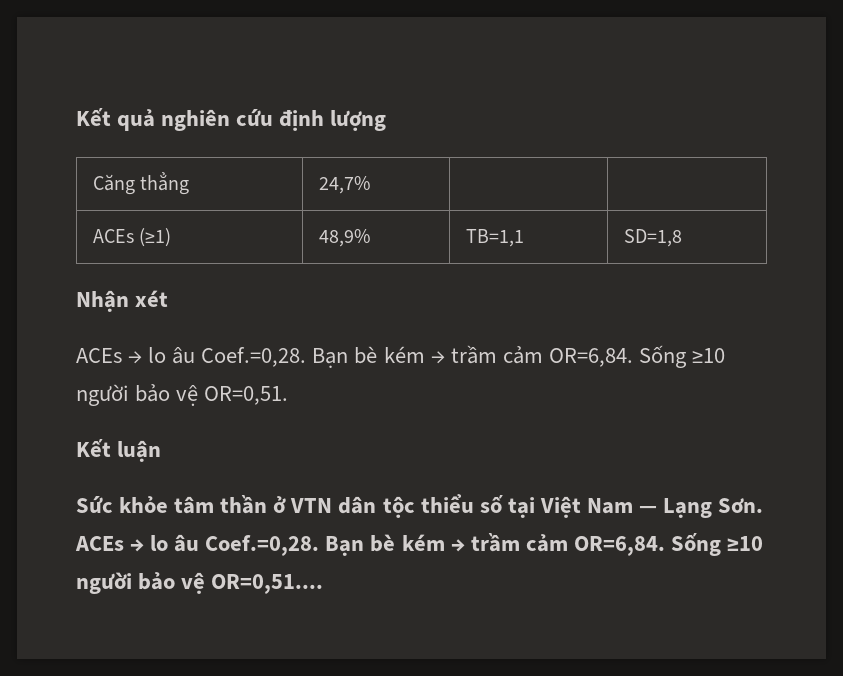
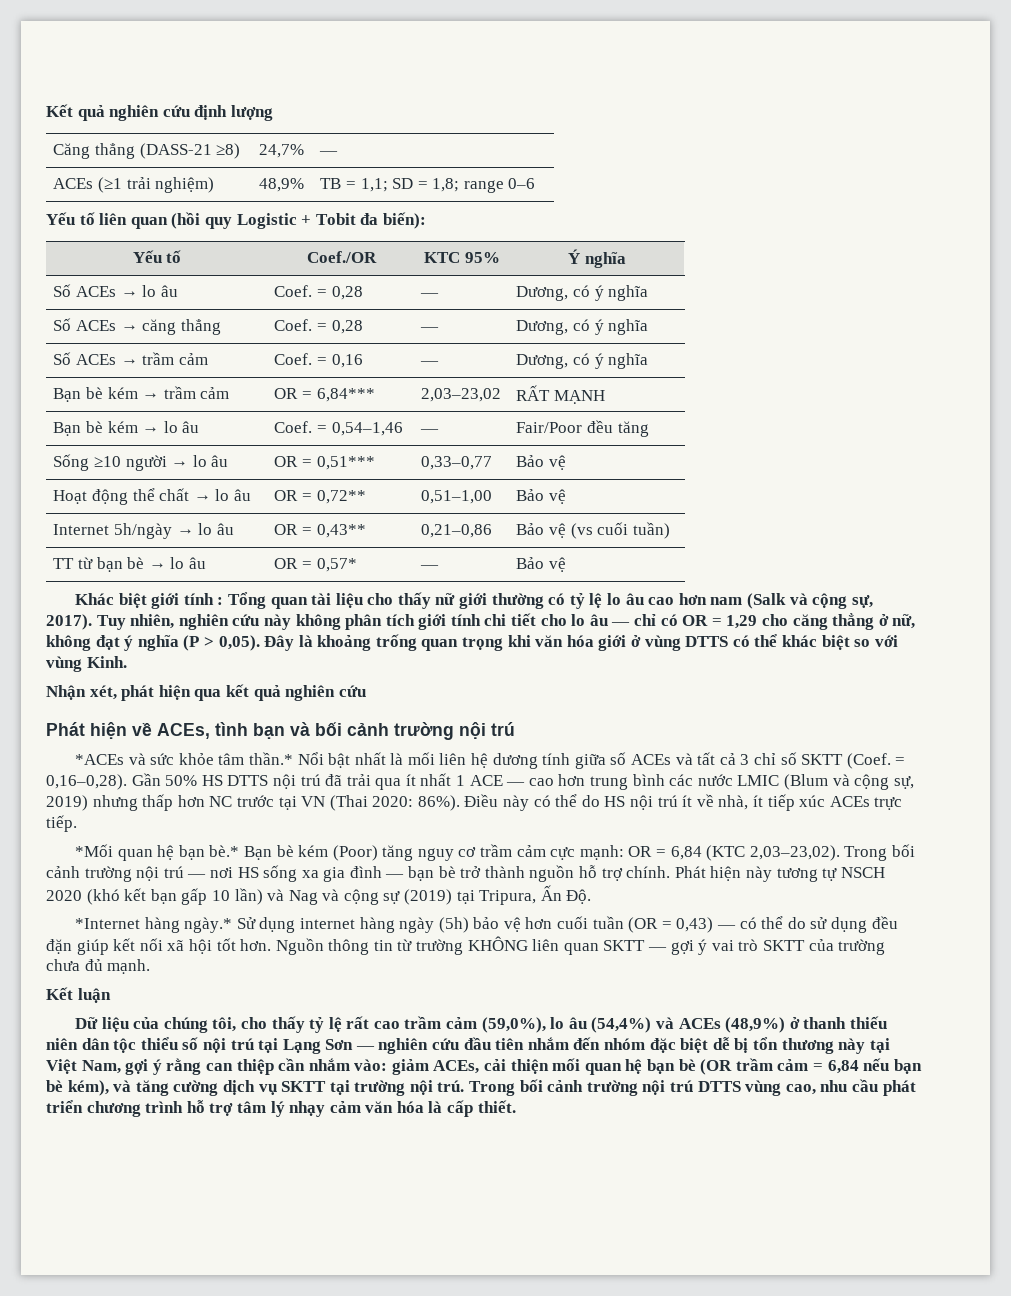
(190, 183) none -> [139,143,241,159] (DASS-21 ≥8)
[93,228,172,247] [319,229,371,247] [466,229,525,247] [624,229,683,247] [76,290,169,312] [76,345,725,368] [76,384,289,406] [76,439,162,462] [76,494,764,518] [75,533,763,556] [76,572,324,594] | // ACEs (≥1) | 48,9% | TB=1,1 | SD=1,8 // Nhận xét // ACEs → lo âu Coef.=0,28. Bạn bè kém → trầm cảm OR=6,84. Sống ≥10 người bảo vệ OR=0,51. // Kết luận // Sức khỏe tâm thần ở VTN dân tộc thiểu số tại Việt Nam — Lạng Sơn. ACEs → lo âu Coef.=0,28. Bạn bè kém → trầm cảm OR=6,84. Sống ≥10 người bảo vệ OR=0,51.... -> [319,151,339,155] [53,177,215,193] [259,178,305,192] [320,178,536,193] [46,212,426,229] [132,250,182,263] [306,251,377,263] [424,252,500,263] [568,249,626,268] [53,284,178,297] [274,285,363,300] [420,293,440,297] [516,285,649,301] [53,318,221,335] [274,319,363,334] [420,327,440,331] [516,319,649,335] [53,352,208,365] [274,353,363,368] [420,361,440,365] [516,353,649,369] [53,386,230,402] [274,388,375,402] [421,388,502,402] [516,385,605,404] [53,421,200,436] [274,421,403,436] [420,429,440,433] [516,420,649,437] [53,454,229,471] [274,456,375,470] [421,456,493,470] [516,455,566,470] [53,488,251,505] [274,490,366,504] [421,490,493,504] [516,489,566,504] [53,523,234,539] [274,524,366,538] [421,524,493,538] [516,522,670,539] [53,557,206,572] [274,558,357,572] [420,565,440,569] [516,557,566,572] [75,592,873,609] [46,613,916,630] [46,634,898,651] [46,656,127,672] [46,684,366,701] [46,722,515,740] [75,752,906,769] [46,773,914,790] [46,794,903,811] [46,815,77,832] [75,844,915,861] [46,865,885,882] [46,885,592,905] [75,916,898,933] [46,936,886,955] [46,959,151,974] [46,987,111,1003] [75,1016,887,1033] [46,1037,890,1054] [46,1058,922,1075] [46,1079,916,1096] [46,1100,516,1117] — // ACEs (≥1 trải nghiệm) | 48,9% | TB = 1,1; SD = 1,8; range 0–6 // Yếu tố liên quan (hồi quy Logistic + Tobit đa biến): // Yếu tố | Coef./OR | KTC 95% | Ý nghĩa // Số ACEs → lo âu | Coef. = 0,28 | — | Dương, có ý nghĩa // Số ACEs → căng thẳng | Coef. = 0,28 | — | Dương, có ý nghĩa // Số ACEs → trầm cảm | Coef. = 0,16 | — | Dương, có ý nghĩa // Bạn bè kém → trầm cảm | OR = 6,84*** | 2,03–23,02 | RẤT MẠNH // Bạn bè kém → lo âu | Coef. = 0,54–1,46 | — | Fair/Poor đều tăng // Sống ≥10 người → lo âu | OR = 0,51*** | 0,33–0,77 | Bảo vệ // Hoạt động thể chất → lo âu | OR = 0,72** | 0,51–1,00 | Bảo vệ // Internet 5h/ngày → lo âu | OR = 0,43** | 0,21–0,86 | Bảo vệ (vs cuối tuần) // TT từ bạn bè → lo âu | OR = 0,57* | — | Bảo vệ // Khác biệt giới tính : Tổng quan tài liệu cho thấy nữ giới thường có tỷ lệ lo âu cao hơn nam (Salk và cộng sự, 2017). Tuy nhiên, nghiên cứu này không phân tích giới tính chi tiết cho lo âu — chỉ có OR = 1,29 cho căng thẳng ở nữ, không đạt ý nghĩa (P > 0,05). Đây là khoảng trống quan trọng khi văn hóa giới ở vùng DTTS có thể khác biệt so với vùng Kinh. // Nhận xét, phát hiện qua kết quả nghiên cứu // Phát hiện về ACEs, tình bạn và bối cảnh trường nội trú // *ACEs và sức khỏe tâm thần.* Nổi bật nhất là mối liên hệ dương tính giữa số ACEs và tất cả 3 chỉ số SKTT (Coef. = 0,16–0,28). Gần 50% HS DTTS nội trú đã trải qua ít nhất 1 ACE — cao hơn trung bình các nước LMIC (Blum và cộng sự, 2019) nhưng thấp hơn NC trước tại VN (Thai 2020: 86%). Điều này có thể do HS nội trú ít về nhà, ít tiếp xúc ACEs trực tiếp. // *Mối quan hệ bạn bè.* Bạn bè kém (Poor) tăng nguy cơ trầm cảm cực mạnh: OR = 6,84 (KTC 2,03–23,02). Trong bối cảnh trường nội trú — nơi HS sống xa gia đình — bạn bè trở thành nguồn hỗ trợ chính. Phát hiện này tương tự NSCH 2020 (khó kết bạn gấp 10 lần) và Nag và cộng sự (2019) tại Tripura, Ấn Độ. // *Internet hàng ngày.* Sử dụng internet hàng ngày (5h) bảo vệ hơn cuối tuần (OR = 0,43) — có thể do sử dụng đều đặn giúp kết nối xã hội tốt hơn. Nguồn thông tin từ trường KHÔNG liên quan SKTT — gợi ý vai trò SKTT của trường chưa đủ mạnh. // Kết luận // Dữ liệu của chúng tôi, cho thấy tỷ lệ rất cao trầm cảm (59,0%), lo âu (54,4%) và ACEs (48,9%) ở thanh thiếu niên dân tộc thiểu số nội trú tại Lạng Sơn — nghiên cứu đầu tiên nhắm đến nhóm đặc biệt dễ bị tổn thương này tại Việt Nam, gợi ý rằng can thiệp cần nhắm vào: giảm ACEs, cải thiện mối quan hệ bạn bè (OR trầm cảm = 6,84 nếu bạn bè kém), và tăng cường dịch vụ SKTT tại trường nội trú. Trong bối cảnh trường nội trú DTTS vùng cao, nhu cầu phát triển chương trình hỗ trợ tâm lý nhạy cảm văn hóa là cấp thiết.

